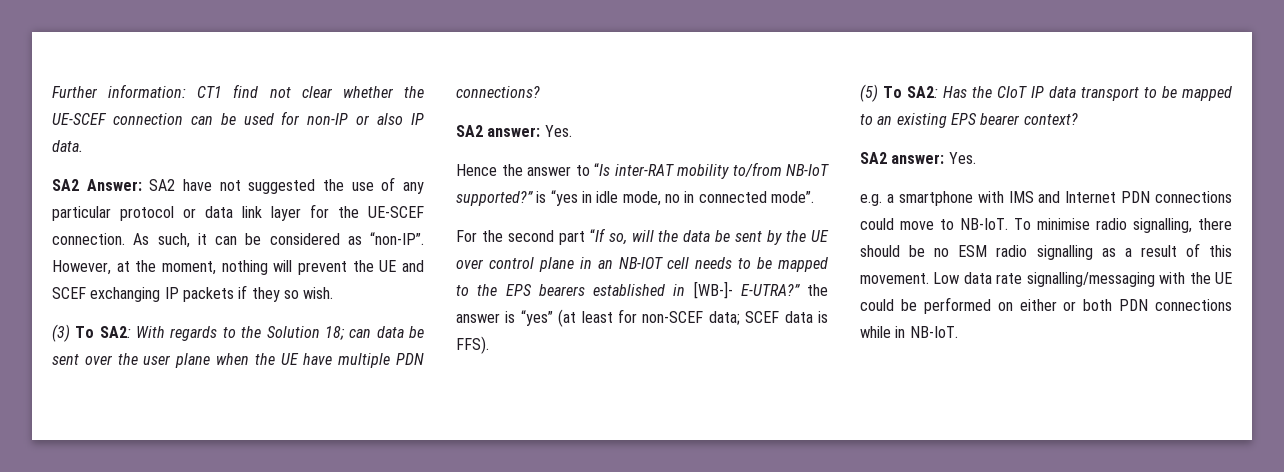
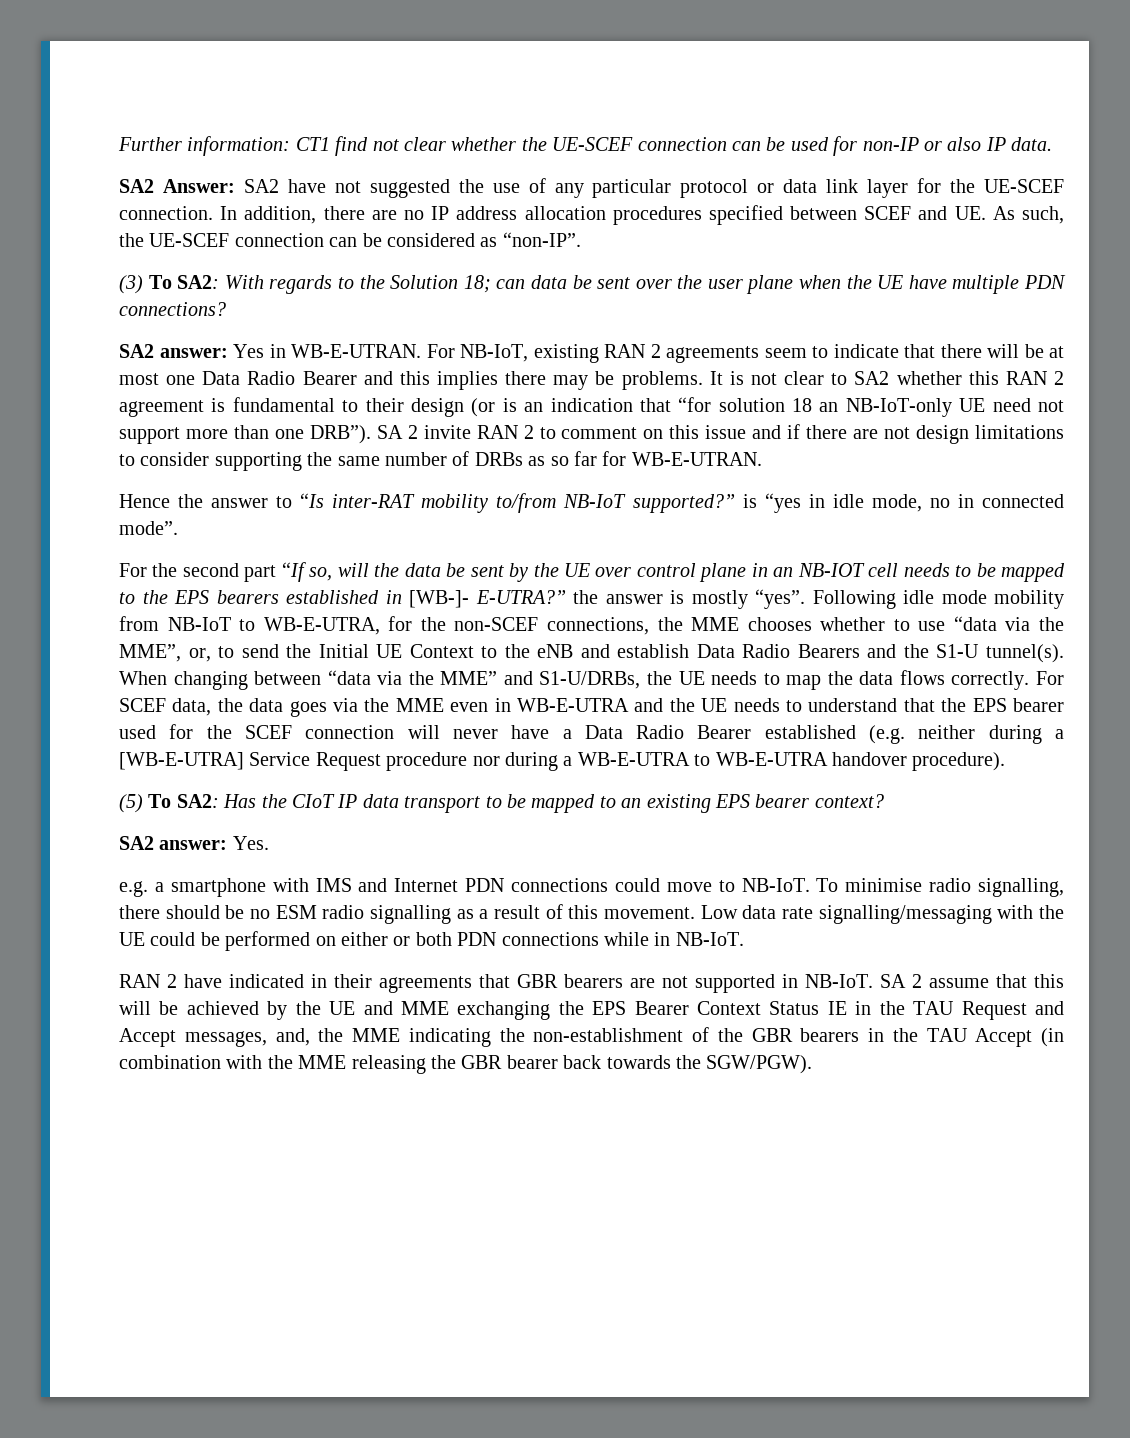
[133,233,207,248] As such, it -> [220,205,1064,225] [119,233,324,247] In addition, there are no IP address allocation procedures specified between SCEF and UE. As such, the UE-SCEF connection
[52,260,425,275] [52,285,334,302] However, at the moment, nothing will prevent the UE and SCEF exchanging IP packets if they so wish. -> (581, 239) none
[544,125,572,137] Yes. -> [233,344,1064,363] [119,371,1064,390] [119,397,1065,417] [119,424,1065,444] [119,451,762,471] Yes in WB-E-UTRAN. For NB-IoT, existing RAN 2 agreements seem to indicate that there will be at most one Data Radio Bearer and this implies there may be problems. It is not clear to SA2 whether this RAN 2 agreement is fundamental to their design (or is an indication that “for solution 18 an NB-IoT-only UE need not support more than one DRB”). SA 2 invite RAN 2 to comment on this issue and if there are not design limitations to consider supporting the same number of DRBs as so far for WB-E-UTRAN.
[520,309,828,327] [456,336,489,354] “yes” (at least for non-SCEF data; SCEF data is FFS). -> [691,589,1064,609] [119,616,1064,635] [119,644,1064,663] [119,670,1064,690] [119,698,1064,717] [119,724,1064,744] [119,752,1006,771] mostly “yes”. Following idle mode mobility from NB-IoT to WB-E-UTRA, for the non-SCEF connections, the MME chooses whether to use “data via the MME”, or, to send the Initial UE Context to the eNB and establish Data Radio Bearers and the S1-U tunnel(s). When changing between “data via the MME” and S1-U/DRBs, the UE needs to map the data flows correctly. For SCEF data, the data goes via the MME even in WB-E-UTRA and the UE needs to understand that the EPS bearer used for the SCEF connection will never have a Data Radio Bearer established (e.g. neither during a [WB-E-UTRA] Service Request procedure nor during a WB-E-UTRA to WB-E-UTRA handover procedure).
(958, 332) none -> [119,974,1064,993] [119,1001,1065,1020] [119,1027,1064,1047] [119,1055,813,1074] // RAN 2 have indicated in their agreements that GBR bearers are not supported in NB-IoT. SA 2 assume that this will be achieved by the UE and MME exchanging the EPS Bearer Context Status IE in the TAU Request and Accept messages, and, the MME indicating the non-establishment of the GBR bearers in the TAU Accept (in combination with the MME releasing the GBR bearer back towards the SGW/PGW).

